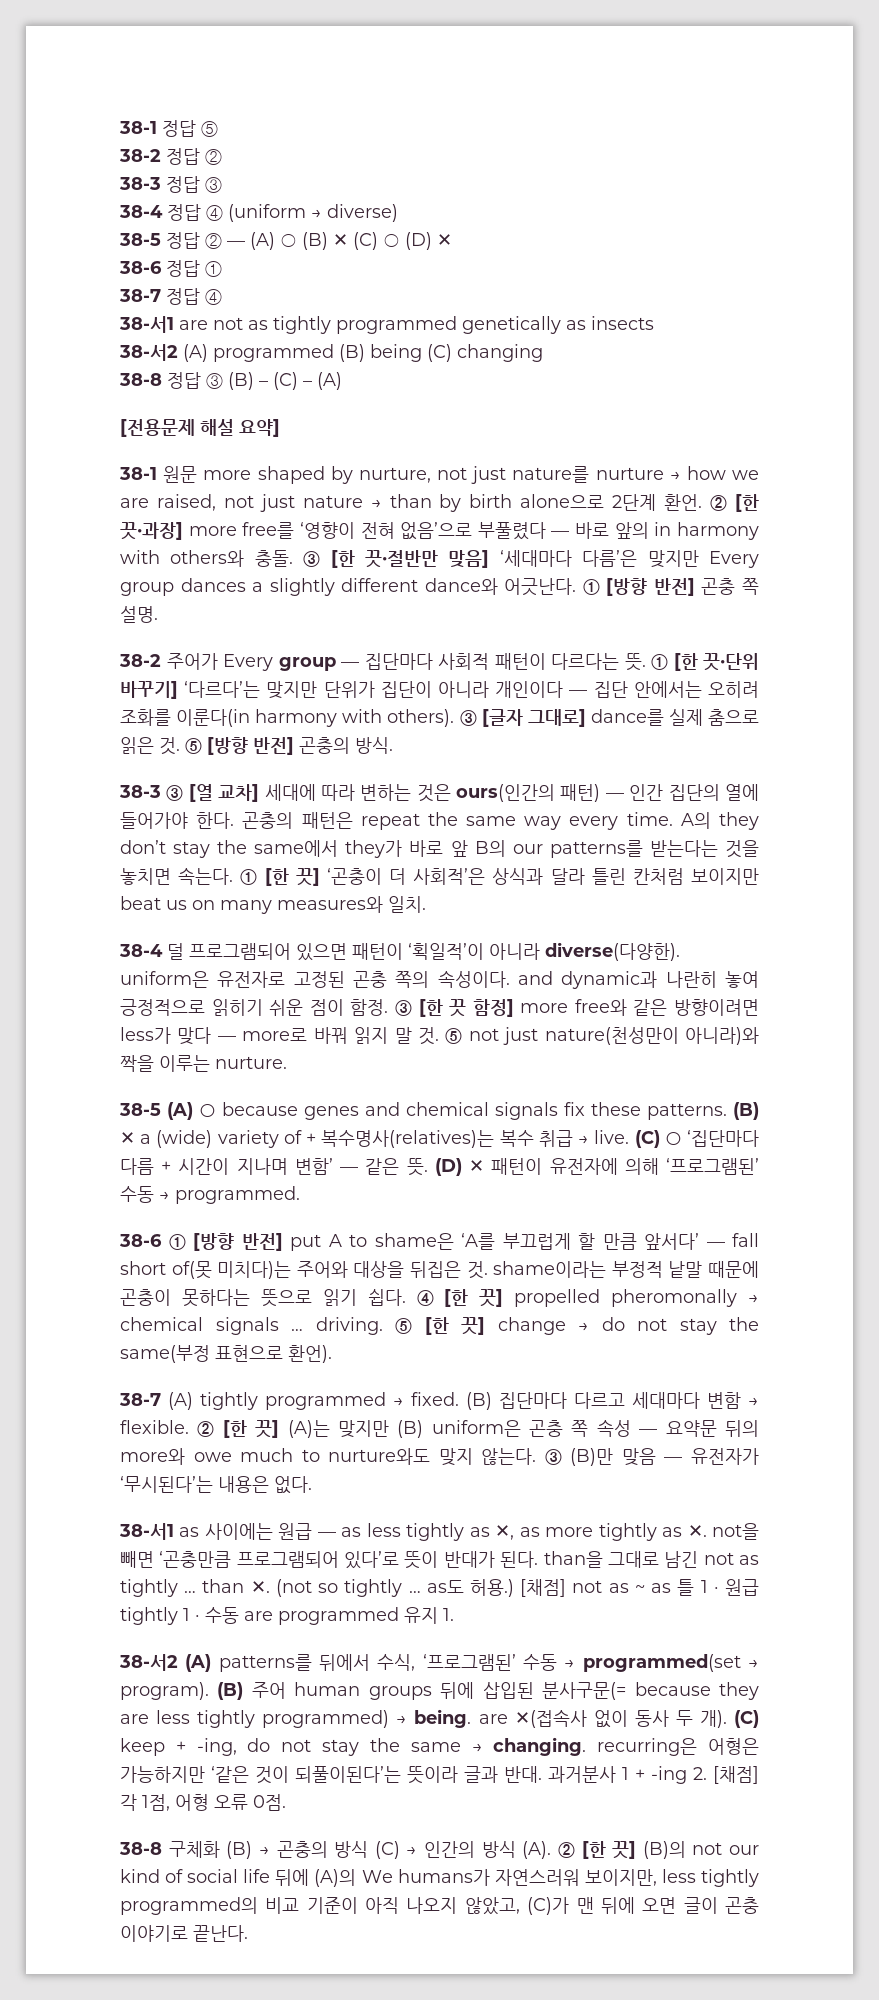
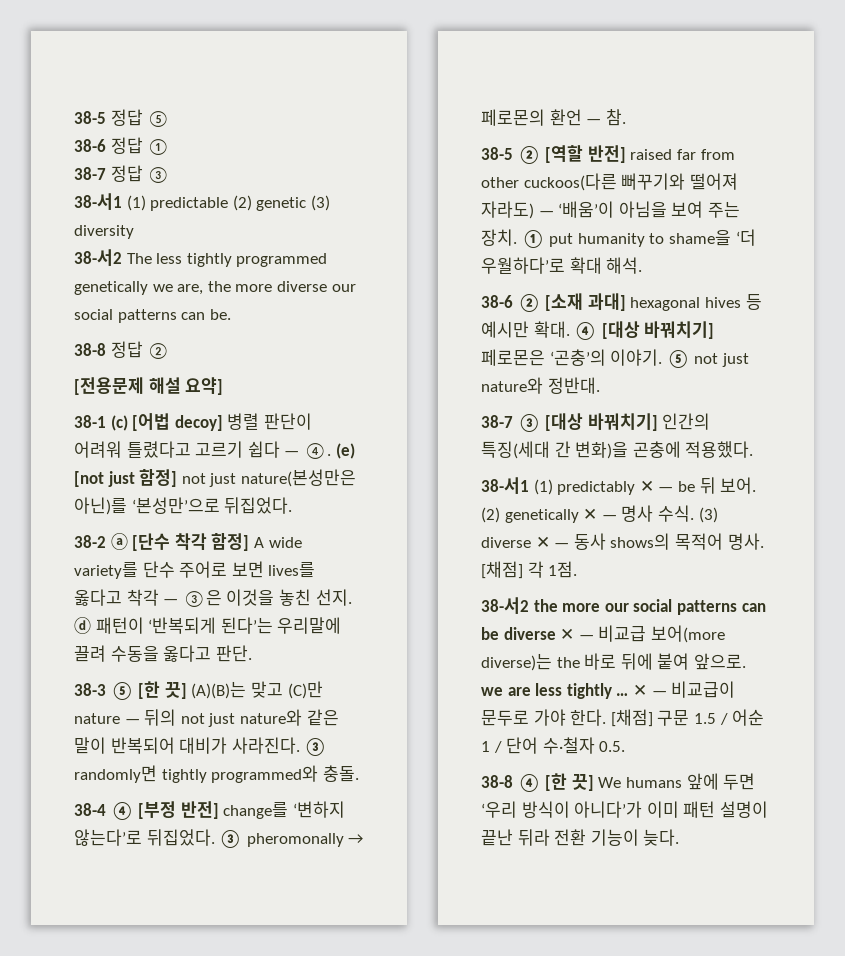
[119,121,157,134] 38-1 -> [74,111,106,124] 38-5
[119,148,222,165] [119,176,222,193] [119,204,398,222] [119,232,452,250] // 38-2 정답 ② // 38-3 정답 ③ // 38-4 정답 ④ (uniform → diverse) // 38-5 정답 ② — (A) ○ (B) ✕ (C) ○ (D) ✕ -> (171, 119) none
[205,289,222,305] [119,316,654,334] [119,344,543,362] [119,372,342,390] [120,419,280,437] [119,466,759,484] [120,494,759,512] [120,522,759,540] [120,550,759,568] [120,578,759,596] [120,606,158,623] [119,653,759,671] [120,681,759,699] [120,709,760,727] [120,737,393,755] [119,784,759,802] [120,812,759,830] [120,840,759,858] [120,867,759,886] [120,896,426,914] [119,942,680,961] [120,970,759,989] [120,999,759,1017] [120,1027,760,1045] [120,1055,287,1072] [119,1102,759,1120] [120,1130,760,1148] [120,1158,759,1176] [120,1186,300,1204] [119,1233,759,1251] [120,1261,760,1279] [120,1289,759,1307] [120,1317,759,1335] [120,1345,332,1363] [119,1392,759,1410] [120,1419,759,1438] [120,1448,759,1466] [120,1476,312,1494] [119,1523,759,1541] [120,1551,760,1569] [120,1579,759,1597] [120,1607,454,1625] [119,1654,759,1672] [120,1682,760,1700] [120,1709,759,1728] [120,1737,759,1756] [120,1766,759,1784] [120,1794,286,1811] [119,1841,759,1859] [120,1869,759,1887] [120,1897,760,1915] [120,1925,248,1942] ④ // 38-서1 are not as tightly programmed genetically as insects // 38-서2 (A) programmed (B) being (C) changing // 38-8 정답 ③ (B) – (C) – (A) // [전용문제 해설 요약] // 38-1 원문 more shaped by nurture, not just nature를 nurture → how we are raised, not just nature → than by birth alone으로 2단계 환언. ② [한 끗·과장] more free를 ‘영향이 전혀 없음’으로 부풀렸다 — 바로 앞의 in harmony with others와 충돌. ③ [한 끗·절반만 맞음] ‘세대마다 다름’은 맞지만 Every group dances a slightly different dance와 어긋난다. ① [방향 반전] 곤충 쪽 설명. // 38-2 주어가 Every group — 집단마다 사회적 패턴이 다르다는 뜻. ① [한 끗·단위 바꾸기] ‘다르다’는 맞지만 단위가 집단이 아니라 개인이다 — 집단 안에서는 오히려 조화를 이룬다(in harmony with others). ③ [글자 그대로] dance를 실제 춤으로 읽은 것. ⑤ [방향 반전] 곤충의 방식. // 38-3 ③ [열 교차] 세대에 따라 변하는 것은 ours(인간의 패턴) — 인간 집단의 열에 들어가야 한다. 곤충의 패턴은 repeat the same way every time. A의 they don’t stay the same에서 they가 바로 앞 B의 our patterns를 받는다는 것을 놓치면 속는다. ① [한 끗] ‘곤충이 더 사회적’은 상식과 달라 틀린 칸처럼 보이지만 beat us on many measures와 일치. // 38-4 덜 프로그램되어 있으면 패턴이 ‘획일적’이 아니라 diverse(다양한). uniform은 유전자로 고정된 곤충 쪽의 속성이다. and dynamic과 나란히 놓여 긍정적으로 읽히기 쉬운 점이 함정. ③ [한 끗 함정] more free와 같은 방향이려면 less가 맞다 — more로 바꿔 읽지 말 것. ⑤ not just nature(천성만이 아니라)와 짝을 이루는 nurture. // 38-5 (A) ○ because genes and chemical signals fix these patterns. (B) ✕ a (wide) variety of + 복수명사(relatives)는 복수 취급 → live. (C) ○ ‘집단마다 다름 + 시간이 지나며 변함’ — 같은 뜻. (D) ✕ 패턴이 유전자에 의해 ‘프로그램된’ 수동 → programmed. // 38-6 ① [방향 반전] put A to shame은 ‘A를 부끄럽게 할 만큼 앞서다’ — fall short of(못 미치다)는 주어와 대상을 뒤집은 것. shame이라는 부정적 낱말 때문에 곤충이 못하다는 뜻으로 읽기 쉽다. ④ [한 끗] propelled pheromonally → chemical signals … driving. ⑤ [한 끗] change → do not stay the same(부정 표현으로 환언). // 38-7 (A) tightly programmed → fixed. (B) 집단마다 다르고 세대마다 변함 → flexible. ② [한 끗] (A)는 맞지만 (B) uniform은 곤충 쪽 속성 — 요약문 뒤의 more와 owe much to nurture와도 맞지 않는다. ③ (B)만 맞음 — 유전자가 ‘무시된다’는 내용은 없다. // 38-서1 as 사이에는 원급 — as less tightly as ✕, as more tightly as ✕. not을 빼면 ‘곤충만큼 프로그램되어 있다’로 뜻이 반대가 된다. than을 그대로 남긴 not as tightly … than ✕. (not so tightly … as도 허용.) [채점] not as ~ as 틀 1 · 원급 tightly 1 · 수동 are programmed 유지 1. // 38-서2 (A) patterns를 뒤에서 수식, ‘프로그램된’ 수동 → programmed(set → program). (B) 주어 human groups 뒤에 삽입된 분사구문(= because they are less tightly programmed) → being. are ✕(접속사 없이 동사 두 개). (C) keep + -ing, do not stay the same → changing. recurring은 어형은 가능하지만 ‘같은 것이 되풀이된다’는 뜻이라 글과 반대. 과거분사 1 + -ing 2. [채점] 각 1점, 어형 오류 0점. // 38-8 구체화 (B) → 곤충의 방식 (C) → 인간의 방식 (A). ② [한 끗] (B)의 not our kind of social life 뒤에 (A)의 We humans가 자연스러워 보이지만, less tightly programmed의 비교 기준이 아직 나오지 않았고, (C)가 맨 뒤에 오면 글이 곤충 이야기로 끝난다. -> [147,167,171,183] [74,193,330,211] [74,225,134,239] [74,249,328,267] [74,281,356,295] [74,309,231,323] [74,341,171,359] [74,377,224,395] [74,413,312,431] [74,441,355,459] [74,469,356,487] [74,497,293,515] [74,533,302,551] [74,561,316,579] [74,589,352,607] [74,617,342,634] [74,645,252,662] [74,681,323,700] [74,709,339,727] [74,737,328,756] [74,765,359,783] [74,801,345,820] [74,829,364,848] [481,109,626,126] [481,145,735,164] [481,173,738,191] [481,201,740,219] [481,229,756,248] [481,257,643,274] [481,293,762,312] [481,321,715,340] [481,349,749,368] [481,377,600,394] [481,413,711,432] [481,441,754,459] [481,477,757,495] [481,505,718,523] [481,533,764,550] [481,561,578,579] [481,597,766,615] [481,625,725,643] [481,653,746,671] [481,681,736,699] [481,709,765,727] [481,737,626,754] [481,773,756,792] [481,801,768,818] [481,829,680,846] ③ // 38-서1 (1) predictable (2) genetic (3) diversity // 38-서2 The less tightly programmed genetically we are, the more diverse our social patterns can be. // 38-8 정답 ② // [전용문제 해설 요약] // 38-1 (c) [어법 decoy] 병렬 판단이 어려워 틀렸다고 고르기 쉽다 — ④. (e) [not just 함정] not just nature(본성만은 아닌)를 ‘본성만’으로 뒤집었다. // 38-2 ⓐ [단수 착각 함정] A wide variety를 단수 주어로 보면 lives를 옳다고 착각 — ③은 이것을 놓친 선지. ⓓ 패턴이 ‘반복되게 된다’는 우리말에 끌려 수동을 옳다고 판단. // 38-3 ⑤ [한 끗] (A)(B)는 맞고 (C)만 nature — 뒤의 not just nature와 같은 말이 반복되어 대비가 사라진다. ③ randomly면 tightly programmed와 충돌. // 38-4 ④ [부정 반전] change를 ‘변하지 않는다’로 뒤집었다. ③ pheromonally → 페로몬의 환언 — 참. // 38-5 ② [역할 반전] raised far from other cuckoos(다른 뻐꾸기와 떨어져 자라도) — ‘배움’이 아님을 보여 주는 장치. ① put humanity to shame을 ‘더 우월하다’로 확대 해석. // 38-6 ② [소재 과대] hexagonal hives 등 예시만 확대. ④ [대상 바꿔치기] 페로몬은 ‘곤충’의 이야기. ⑤ not just nature와 정반대. // 38-7 ③ [대상 바꿔치기] 인간의 특징(세대 간 변화)을 곤충에 적용했다. // 38-서1 (1) predictably ✕ — be 뒤 보어. (2) genetically ✕ — 명사 수식. (3) diverse ✕ — 동사 shows의 목적어 명사. [채점] 각 1점. // 38-서2 the more our social patterns can be diverse ✕ — 비교급 보어(more diverse)는 the 바로 뒤에 붙여 앞으로. we are less tightly … ✕ — 비교급이 문두로 가야 한다. [채점] 구문 1.5 / 어순 1 / 단어 수·철자 0.5. // 38-8 ④ [한 끗] We humans 앞에 두면 ‘우리 방식이 아니다’가 이미 패턴 설명이 끝난 뒤라 전환 기능이 늦다.

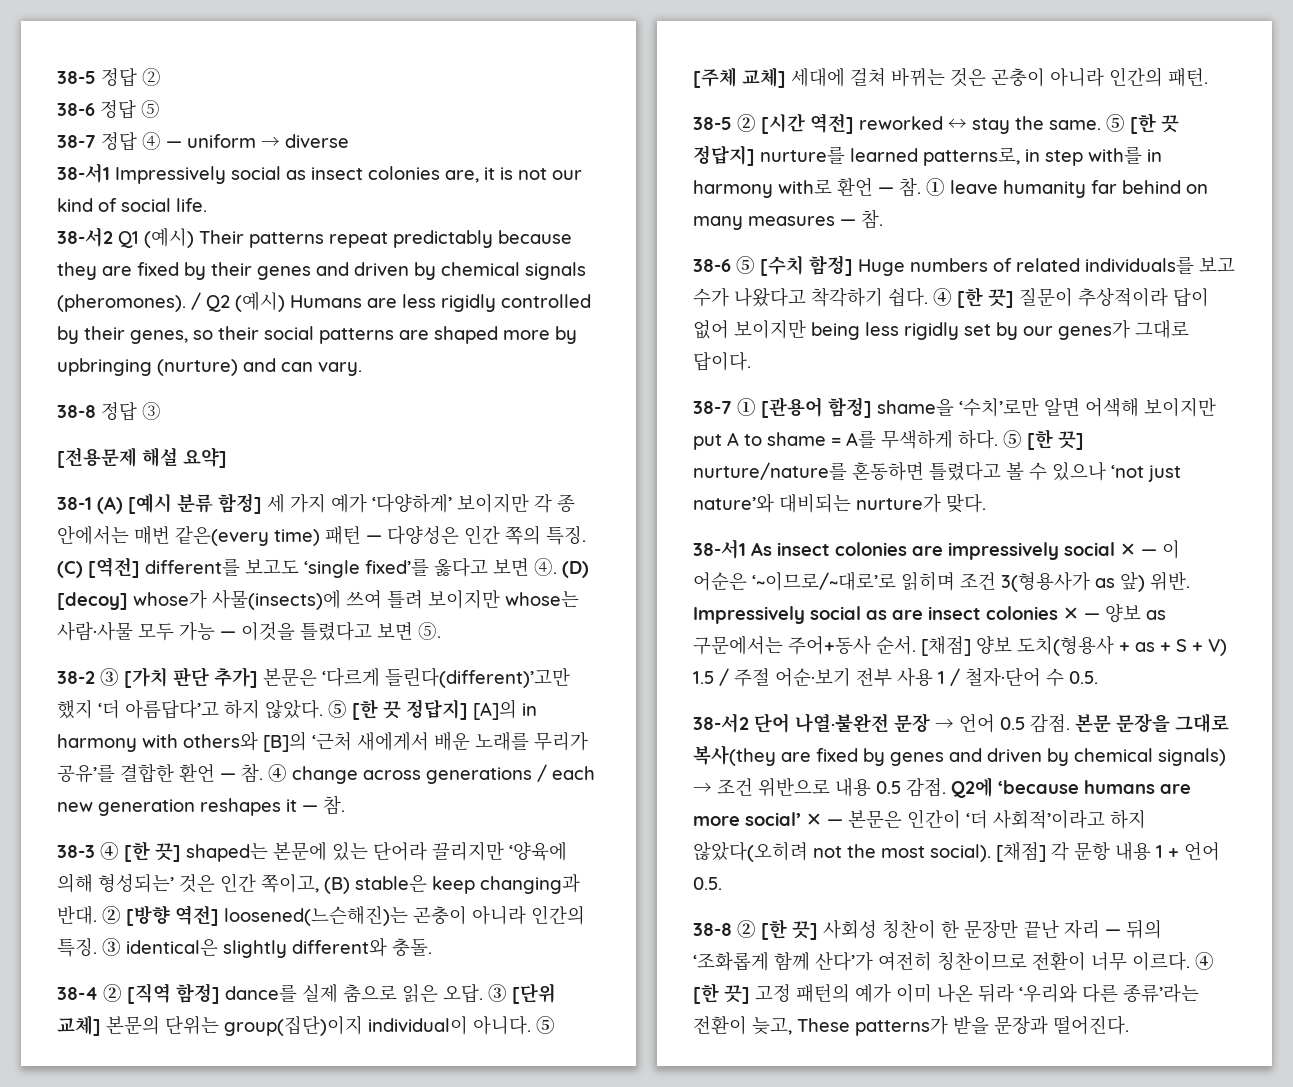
[147,111,171,127] [74,137,171,155] [74,165,171,183] [74,193,330,211] [74,225,134,239] [74,249,328,267] [74,281,356,295] [74,309,231,323] ⑤ // 38-6 정답 ① // 38-7 정답 ③ // 38-서1 (1) predictable (2) genetic (3) diversity // 38-서2 The less tightly programmed genetically we are, the more diverse our social patterns can be. -> [142,68,161,86] [57,99,160,119] [57,131,349,151] [57,163,582,184] [57,198,207,212] [57,227,572,248] [57,262,586,280] [57,292,591,312] [57,326,577,344] [57,358,362,376] ② // 38-6 정답 ⑤ // 38-7 정답 ④ — uniform → diverse // 38-서1 Impressively social as insect colonies are, it is not our kind of social life. // 38-서2 Q1 (예시) Their patterns repeat predictably because they are fixed by their genes and driven by chemical signals (pheromones). / Q2 (예시) Humans are less rigidly controlled by their genes, so their social patterns are shaped more by upbringing (nurture) and can vary.
[147,343,171,359] ② -> [142,402,161,420] ③
[110,413,312,431] [74,441,355,459] [74,469,356,487] [74,497,293,515] [74,533,302,551] [74,561,316,579] [74,589,352,607] [74,617,342,634] [74,645,252,662] [74,681,323,700] [74,709,339,727] [74,737,328,756] [74,765,359,783] [74,801,345,820] [74,829,364,848] [481,109,626,126] [481,145,735,164] [481,173,738,191] [481,201,740,219] [481,229,756,248] [481,257,643,274] [481,293,762,312] [481,321,715,340] [481,349,749,368] [481,377,600,394] [481,413,711,432] [481,441,754,459] [481,477,757,495] [481,505,718,523] [481,533,764,550] [481,561,578,579] [481,597,766,615] [481,625,725,643] [481,653,746,671] [481,681,736,699] [481,709,765,727] [481,737,626,754] [481,773,756,792] [481,801,768,818] [481,829,680,846] (c) [어법 decoy] 병렬 판단이 어려워 틀렸다고 고르기 쉽다 — ④. (e) [not just 함정] not just nature(본성만은 아닌)를 ‘본성만’으로 뒤집었다. // 38-2 ⓐ [단수 착각 함정] A wide variety를 단수 주어로 보면 lives를 옳다고 착각 — ③은 이것을 놓친 선지. ⓓ 패턴이 ‘반복되게 된다’는 우리말에 끌려 수동을 옳다고 판단. // 38-3 ⑤ [한 끗] (A)(B)는 맞고 (C)만 nature — 뒤의 not just nature와 같은 말이 반복되어 대비가 사라진다. ③ randomly면 tightly programmed와 충돌. // 38-4 ④ [부정 반전] change를 ‘변하지 않는다’로 뒤집었다. ③ pheromonally → 페로몬의 환언 — 참. // 38-5 ② [역할 반전] raised far from other cuckoos(다른 뻐꾸기와 떨어져 자라도) — ‘배움’이 아님을 보여 주는 장치. ① put humanity to shame을 ‘더 우월하다’로 확대 해석. // 38-6 ② [소재 과대] hexagonal hives 등 예시만 확대. ④ [대상 바꿔치기] 페로몬은 ‘곤충’의 이야기. ⑤ not just nature와 정반대. // 38-7 ③ [대상 바꿔치기] 인간의 특징(세대 간 변화)을 곤충에 적용했다. // 38-서1 (1) predictably ✕ — be 뒤 보어. (2) genetically ✕ — 명사 수식. (3) diverse ✕ — 동사 shows의 목적어 명사. [채점] 각 1점. // 38-서2 the more our social patterns can be diverse ✕ — 비교급 보어(more diverse)는 the 바로 뒤에 붙여 앞으로. we are less tightly … ✕ — 비교급이 문두로 가야 한다. [채점] 구문 1.5 / 어순 1 / 단어 수·철자 0.5. // 38-8 ④ [한 끗] We humans 앞에 두면 ‘우리 방식이 아니다’가 이미 패턴 설명이 끝난 뒤라 전환 기능이 늦다. -> [97,493,575,514] [57,525,586,546] [57,557,589,578] [57,589,579,610] [57,621,441,641] [57,667,570,688] [57,699,537,720] [57,731,588,752] [57,763,595,784] [57,795,345,816] [57,841,567,862] [57,873,580,894] [57,905,585,926] [57,937,432,958] [57,983,556,1004] [57,1015,555,1036] [693,67,1208,88] [693,113,1179,134] [693,145,1162,166] [693,177,1208,198] [693,209,883,230] [693,255,1235,276] [693,287,1209,308] [693,319,1189,340] [693,351,751,371] [693,397,1216,418] [693,429,1084,450] [693,461,1181,482] [693,493,986,513] [693,539,1180,560] [693,571,1190,592] [693,604,1166,624] [693,636,1227,656] [693,667,1098,687] [693,713,1229,733] [693,745,1226,766] [693,777,1191,798] [693,809,1146,829] [693,841,1220,862] [693,877,722,890] [693,919,1162,940] [693,951,1214,971] [693,983,1199,1004] [693,1015,1129,1036] (A) [예시 분류 함정] 세 가지 예가 ‘다양하게’ 보이지만 각 종 안에서는 매번 같은(every time) 패턴 — 다양성은 인간 쪽의 특징. (C) [역전] different를 보고도 ‘single fixed’를 옳다고 보면 ④. (D) [decoy] whose가 사물(insects)에 쓰여 틀려 보이지만 whose는 사람·사물 모두 가능 — 이것을 틀렸다고 보면 ⑤. // 38-2 ③ [가치 판단 추가] 본문은 ‘다르게 들린다(different)’고만 했지 ‘더 아름답다’고 하지 않았다. ⑤ [한 끗 정답지] [A]의 in harmony with others와 [B]의 ‘근처 새에게서 배운 노래를 무리가 공유’를 결합한 환언 — 참. ④ change across generations / each new generation reshapes it — 참. // 38-3 ④ [한 끗] shaped는 본문에 있는 단어라 끌리지만 ‘양육에 의해 형성되는’ 것은 인간 쪽이고, (B) stable은 keep changing과 반대. ② [방향 역전] loosened(느슨해진)는 곤충이 아니라 인간의 특징. ③ identical은 slightly different와 충돌. // 38-4 ② [직역 함정] dance를 실제 춤으로 읽은 오답. ③ [단위 교체] 본문의 단위는 group(집단)이지 individual이 아니다. ⑤ [주체 교체] 세대에 걸쳐 바뀌는 것은 곤충이 아니라 인간의 패턴. // 38-5 ② [시간 역전] reworked ↔ stay the same. ⑤ [한 끗 정답지] nurture를 learned patterns로, in step with를 in harmony with로 환언 — 참. ① leave humanity far behind on many measures — 참. // 38-6 ⑤ [수치 함정] Huge numbers of related individuals를 보고 수가 나왔다고 착각하기 쉽다. ④ [한 끗] 질문이 추상적이라 답이 없어 보이지만 being less rigidly set by our genes가 그대로 답이다. // 38-7 ① [관용어 함정] shame을 ‘수치’로만 알면 어색해 보이지만 put A to shame = A를 무색하게 하다. ⑤ [한 끗] nurture/nature를 혼동하면 틀렸다고 볼 수 있으나 ‘not just nature’와 대비되는 nurture가 맞다. // 38-서1 As insect colonies are impressively social ✕ — 이 어순은 ‘~이므로/~대로’로 읽히며 조건 3(형용사가 as 앞) 위반. Impressively social as are insect colonies ✕ — 양보 as 구문에서는 주어+동사 순서. [채점] 양보 도치(형용사 + as + S + V) 1.5 / 주절 어순·보기 전부 사용 1 / 철자·단어 수 0.5. // 38-서2 단어 나열·불완전 문장 → 언어 0.5 감점. 본문 문장을 그대로 복사(they are fixed by genes and driven by chemical signals) → 조건 위반으로 내용 0.5 감점. Q2에 ‘because humans are more social’ ✕ — 본문은 인간이 ‘더 사회적’이라고 하지 않았다(오히려 not the most social). [채점] 각 문항 내용 1 + 언어 0.5. // 38-8 ② [한 끗] 사회성 칭찬이 한 문장만 끝난 자리 — 뒤의 ‘조화롭게 함께 산다’가 여전히 칭찬이므로 전환이 너무 이르다. ④ [한 끗] 고정 패턴의 예가 이미 나온 뒤라 ‘우리와 다른 종류’라는 전환이 늦고, These patterns가 받을 문장과 떨어진다.

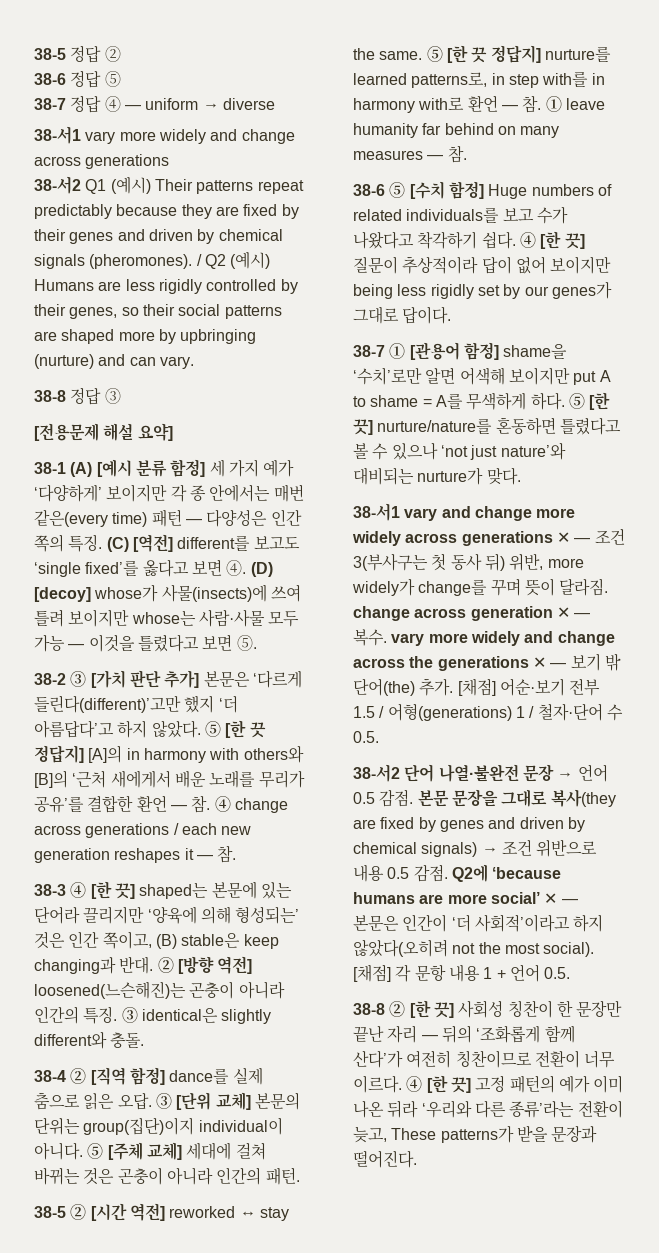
[115,166,582,184] [57,198,207,212] Impressively social as insect colonies are, it is not our kind of social life. -> [85,129,295,144] [34,154,170,169] vary more widely and change across generations
[751,540,1180,560] [693,571,1190,592] [693,604,1166,624] [693,636,1227,656] [693,668,933,687] As insect colonies are impressively social ✕ — 이 어순은 ‘~이므로/~대로’로 읽히며 조건 3(형용사가 as 앞) 위반. Impressively social as are insect colonies ✕ — 양보 as 구문에서는 주어+동사 순서. [채점] 양보 도치(형용사 + as + S + V) 1.5 / 주절 어순·보기 전부 사용 -> [404,506,576,521] [352,528,625,546] [353,553,584,571] [352,578,609,596] [353,606,591,621] [353,629,615,646] [353,653,621,671] [353,678,601,696] [353,703,512,721] vary and change more widely across generations ✕ — 조건 3(부사구는 첫 동사 뒤) 위반, more widely가 change를 꾸며 뜻이 달라짐. change across generation ✕ — 복수. vary more widely and change across the generations ✕ — 보기 밖 단어(the) 추가. [채점] 어순·보기 전부 1.5 / 어형(generations)

